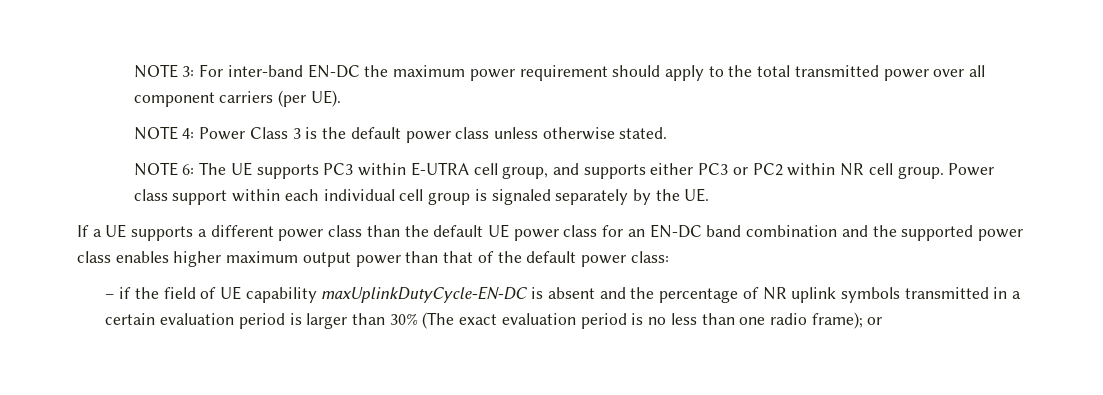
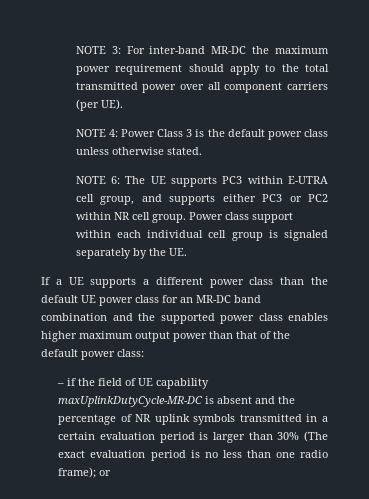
[307,64,360,78] EN-DC -> [211,46,247,54] MR-DC
[649,224,702,238] EN-DC -> [196,295,231,303] MR-DC
[321,286,529,303] maxUplinkDutyCycle-EN-DC -> [58,396,204,407] maxUplinkDutyCycle-MR-DC

